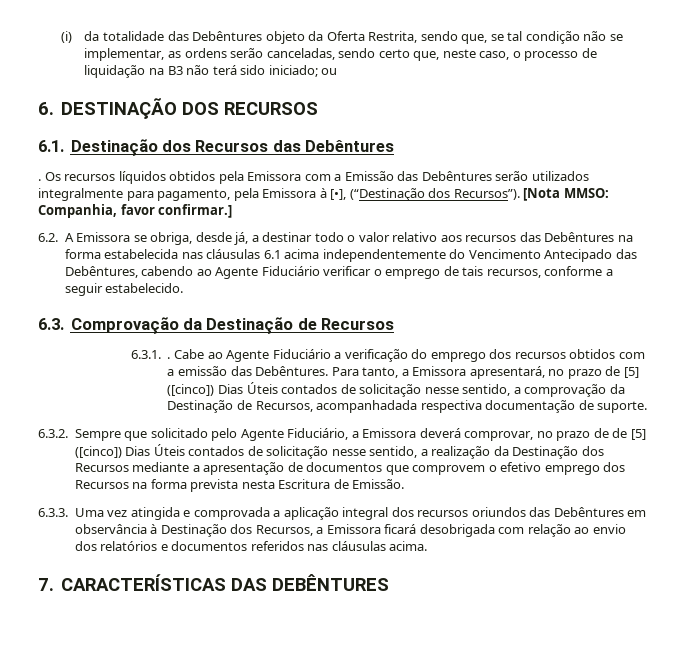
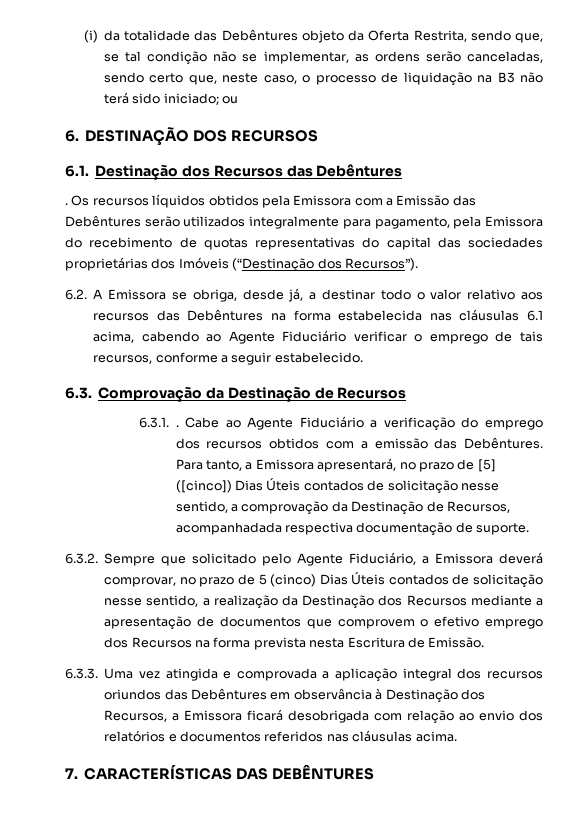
[319,188,609,201] [38,204,233,218] à [•], (“Destinação dos Recursos”). [Nota MMSO: Companhia, favor confirmar.] -> [65,237,543,250] [65,257,418,272] do recebimento de quotas representativas do capital das sociedades proprietárias dos Imóveis (“Destinação dos Recursos”).
[284,249,637,262] [64,266,138,278] acima independentemente do Vencimento Antecipado das Debêntures, -> [93,331,135,343] acima,
[612,428,646,440] [74,446,122,458] de [5] ([cinco]) -> [258,574,317,587] 5 (cinco)

